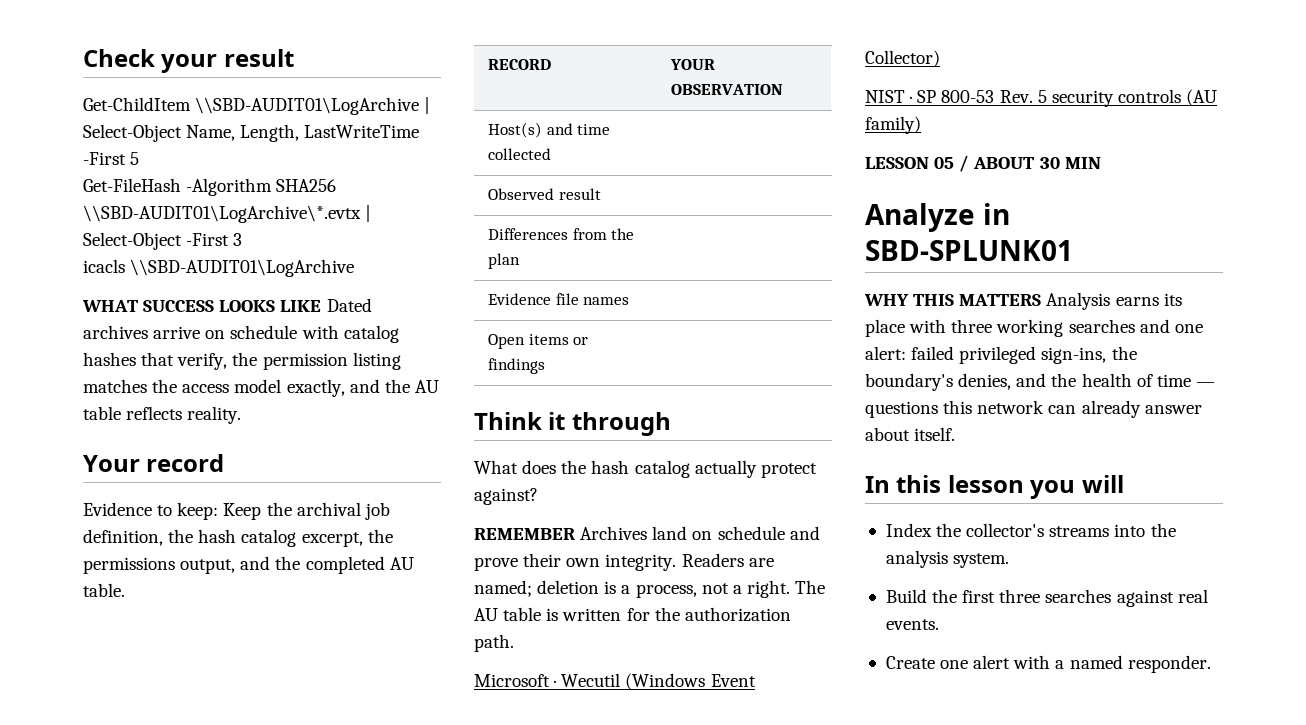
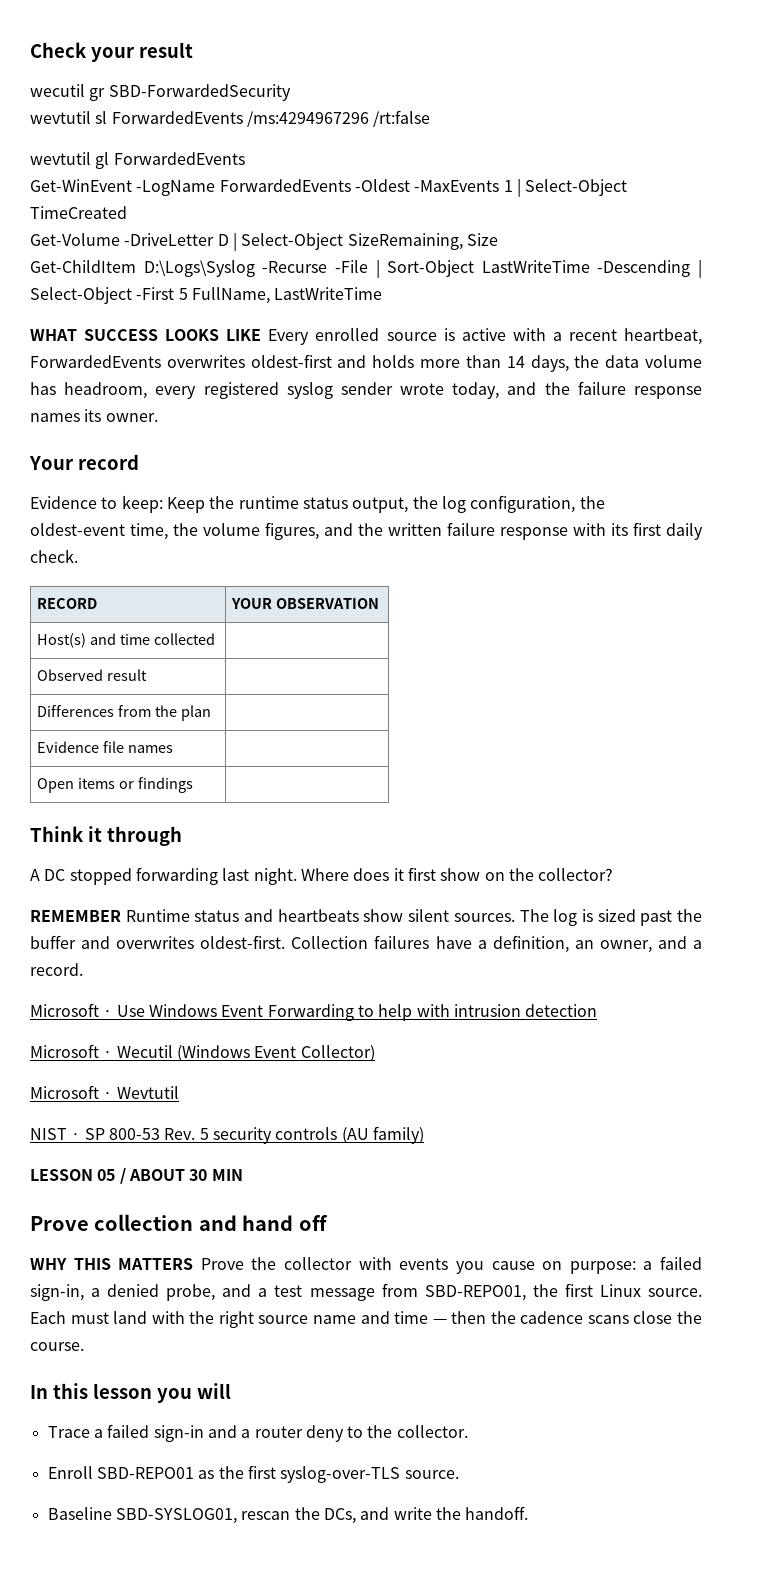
[83,97,431,115] [83,124,420,142] [83,152,140,165] [83,178,337,196] [83,205,372,223] [83,232,243,250] [83,259,355,277] [82,298,372,312] [83,325,399,343] [83,352,401,370] [83,379,439,397] [83,406,242,424] Get-ChildItem \\SBD-AUDIT01\LogArchive | Select-Object Name, Length, LastWriteTime -First 5 // Get-FileHash -Algorithm SHA256 \\SBD-AUDIT01\LogArchive\*.evtx | Select-Object -First 3 // icacls \\SBD-AUDIT01\LogArchive // WHAT SUCCESS LOOKS LIKE Dated archives arrive on schedule with catalog hashes that verify, the permission listing matches the access model exactly, and the AU table reflects reality. -> [30,84,291,101] [30,110,431,127] [30,152,245,169] [30,179,628,197] [30,206,127,219] [30,233,498,251] [30,260,702,278] [30,287,383,304] [30,328,703,345] [30,354,703,372] [30,381,702,399] [30,409,158,422] wecutil gr SBD-ForwardedSecurity // wevtutil sl ForwardedEvents /ms:4294967296 /rt:false // wevtutil gl ForwardedEvents // Get-WinEvent -LogName ForwardedEvents -Oldest -MaxEvents 1 | Select-Object TimeCreated // Get-Volume -DriveLetter D | Select-Object SizeRemaining, Size // Get-ChildItem D:\Logs\Syslog -Recurse -File | Sort-Object LastWriteTime -Descending | Select-Object -First 5 FullName, LastWriteTime // WHAT SUCCESS LOOKS LIKE Every enrolled source is active with a recent heartbeat, ForwardedEvents overwrites oldest-first and holds more than 14 days, the data volume has headroom, every registered syslog sender wrote today, and the failure response names its owner.
[296,502,390,520] [83,529,393,547] [83,556,414,574] [83,583,125,597] archival job definition, the hash catalog excerpt, the permissions output, and the completed AU table. -> [238,495,605,513] [30,522,703,540] [30,549,78,563] runtime status output, the log configuration, the oldest-event time, the volume figures, and the written failure response with its first daily check.
[474,460,817,478] [474,488,538,505] [474,526,820,540] [474,553,774,571] [474,580,826,598] [474,607,791,622] [474,634,514,652] What does the hash catalog actually protect against? // REMEMBER Archives land on schedule and prove their own integrity. Readers are named; deletion is a process, not a right. The AU table is written for the authorization path. -> [30,867,614,885] [30,909,703,926] [30,935,703,953] [30,963,83,976] [30,1003,598,1021] A DC stopped forwarding last night. Where does it first show on the collector? // REMEMBER Runtime status and heartbeats show silent sources. The log is sized past the buffer and overwrites oldest-first. Collection failures have a definition, an owner, and a record. // Microsoft · Use Windows Event Forwarding to help with intrusion detection
(940, 58) none -> [30,1085,179,1099] // Microsoft · Wevtutil
[865,203,1010,232] [865,240,1073,261] [864,292,1182,310] [865,319,1203,337] [865,346,1137,364] [865,373,1215,391] [865,400,1202,418] [865,427,956,441] Analyze in SBD-SPLUNK01 // WHY THIS MATTERS Analysis earns its place with three working searches and one alert: failed privileged sign-ins, the boundary's denies, and the health of time — questions this network can already answer about itself. -> [30,1214,328,1231] [30,1256,703,1274] [30,1283,703,1301] [30,1311,702,1328] [30,1342,84,1351] Prove collection and hand off // WHY THIS MATTERS Prove the collector with events you cause on purpose: a failed sign-in, a denied probe, and a test message from SBD-REPO01, the first Linux source. Each must land with the right source name and time — then the cadence scans close the course.
[885,523,1176,537] [885,550,1010,568] [885,589,1208,607] [885,619,939,630] [885,655,1211,673] Index the collector's streams into the analysis system. // Build the first three searches against real events. // Create one alert with a named responder. -> [47,1424,468,1442] [47,1465,459,1483] [47,1506,529,1524] Trace a failed sign-in and a router deny to the collector. // Enroll SBD-REPO01 as the first syslog-over-TLS source. // Baseline SBD-SYSLOG01, rescan the DCs, and write the handoff.

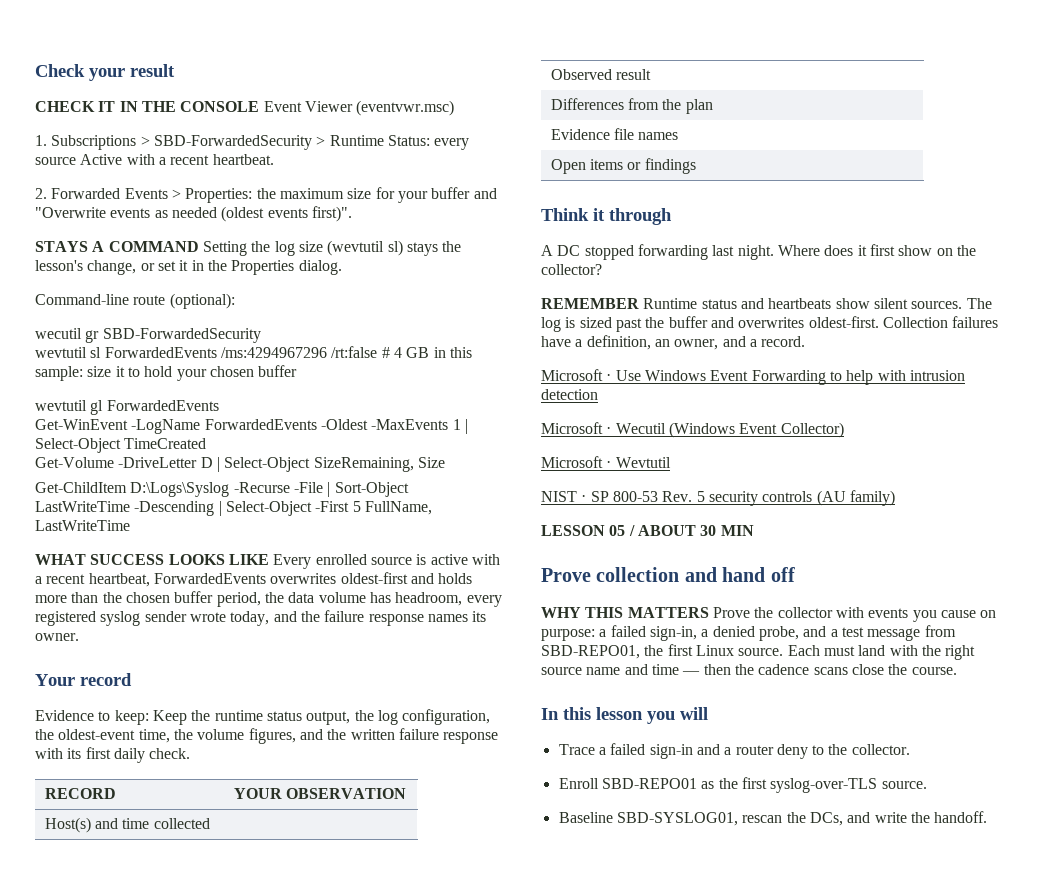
(193, 50) none -> [35,100,455,116] [35,135,470,150] [35,154,274,165] [35,187,497,203] [35,206,352,222] [35,240,462,256] [35,260,342,275] [35,293,235,309] // CHECK IT IN THE CONSOLE Event Viewer (eventvwr.msc) // 1. Subscriptions > SBD-ForwardedSecurity > Runtime Status: every source Active with a recent heartbeat. // 2. Forwarded Events > Properties: the maximum size for your buffer and "Overwrite events as needed (oldest events first)". // STAYS A COMMAND Setting the log size (wevtutil sl) stays the lesson's change, or set it in the Properties dialog. // Command-line route (optional):
(431, 118) none -> [381,347,472,358] [35,365,298,381] # 4 GB in this sample: size it to hold your chosen buffer
[506,355,569,372] 14 days, -> [102,591,261,607] the chosen buffer period,

